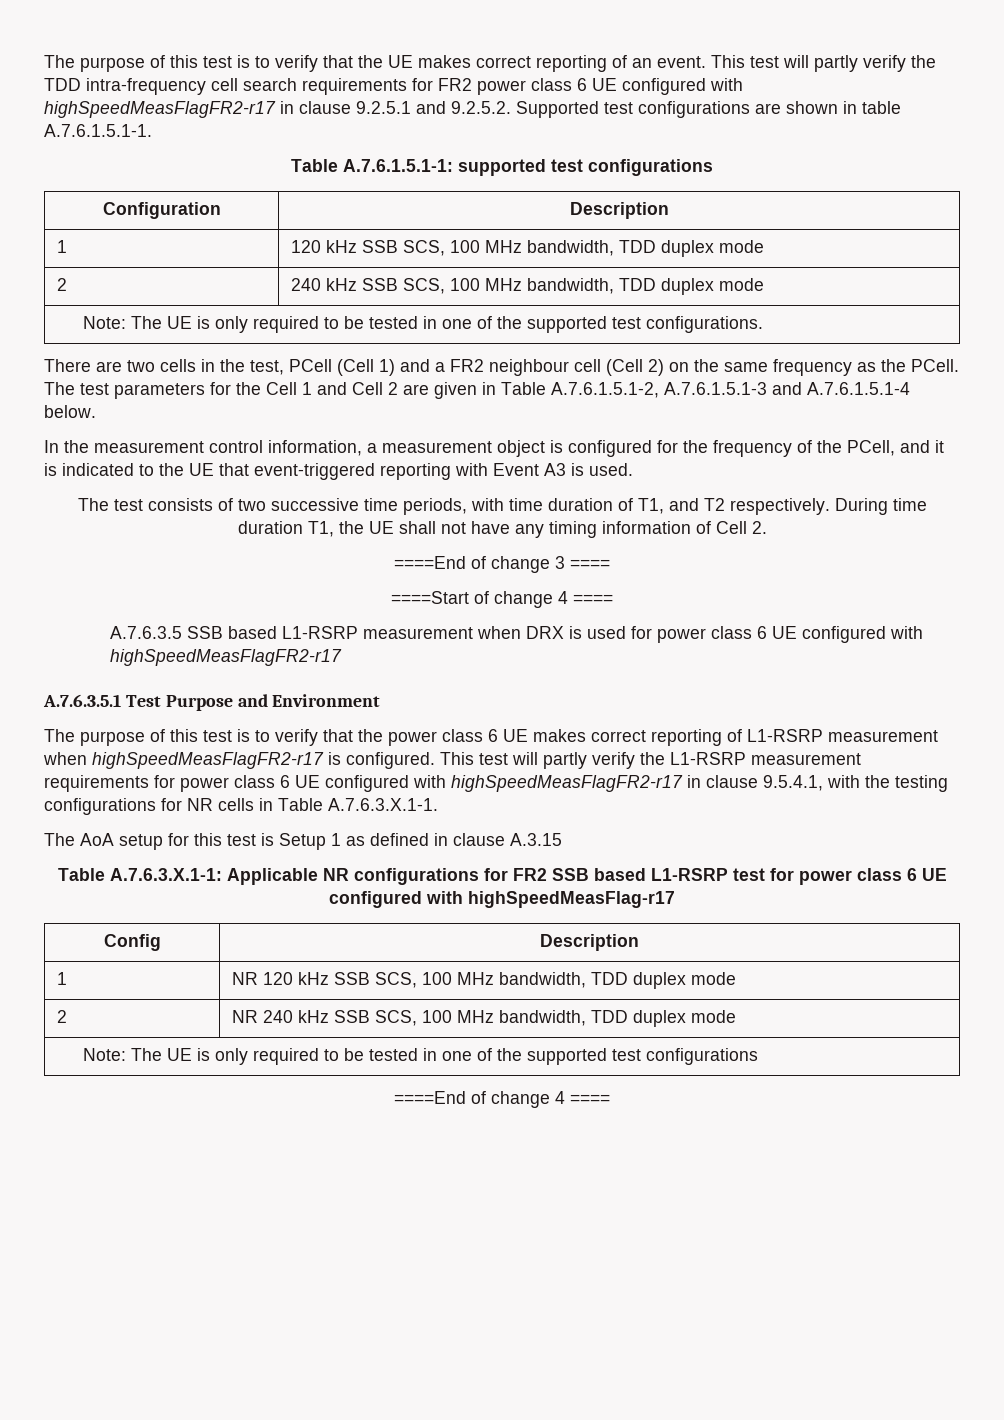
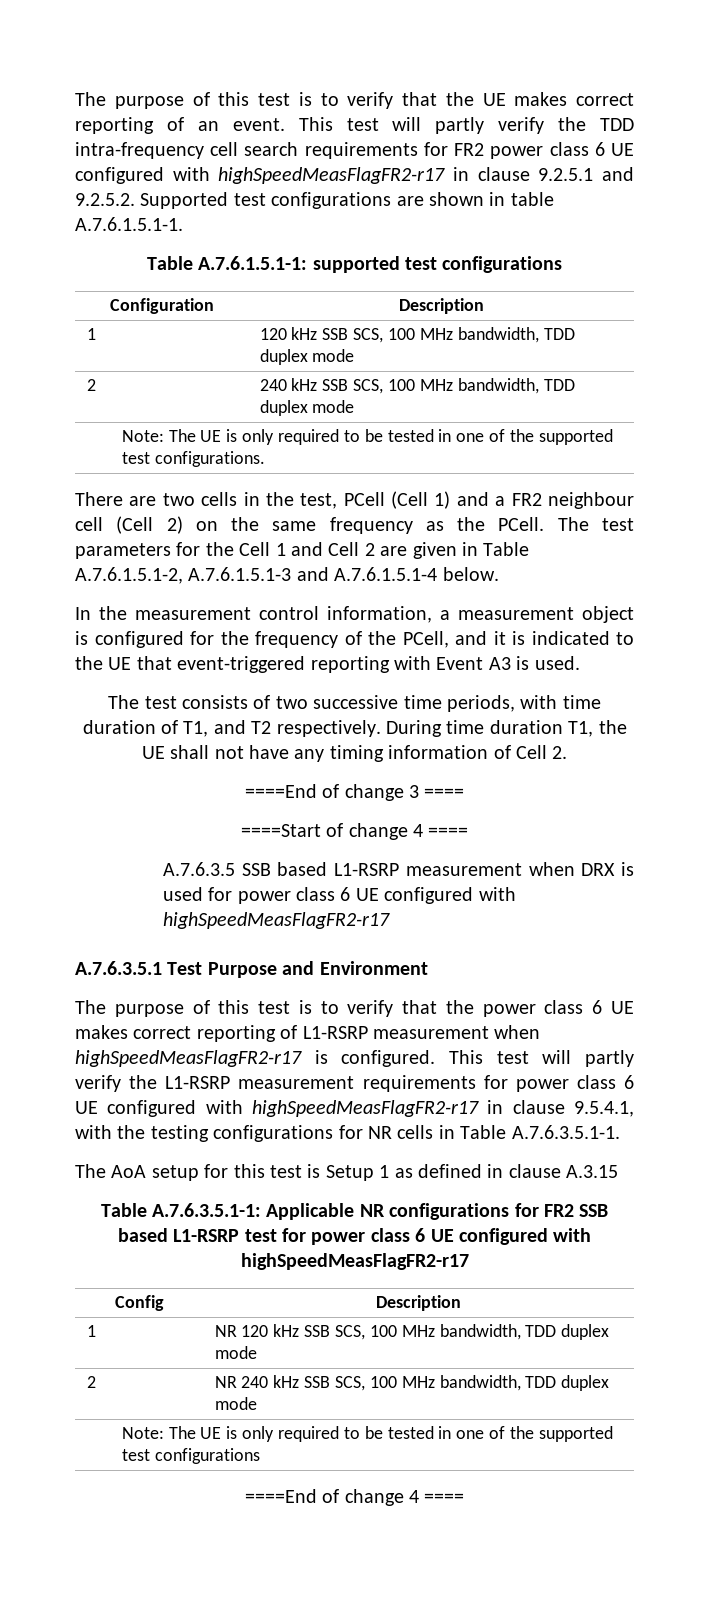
[328,798,438,811] A.7.6.3.X.1-1. -> [511,1125,620,1139] A.7.6.3.5.1-1.
[109,868,222,881] A.7.6.3.X.1-1: -> [152,1203,261,1217] A.7.6.3.5.1-1:
[468,891,675,908] highSpeedMeasFlag-r17 -> [240,1253,469,1270] highSpeedMeasFlagFR2-r17

